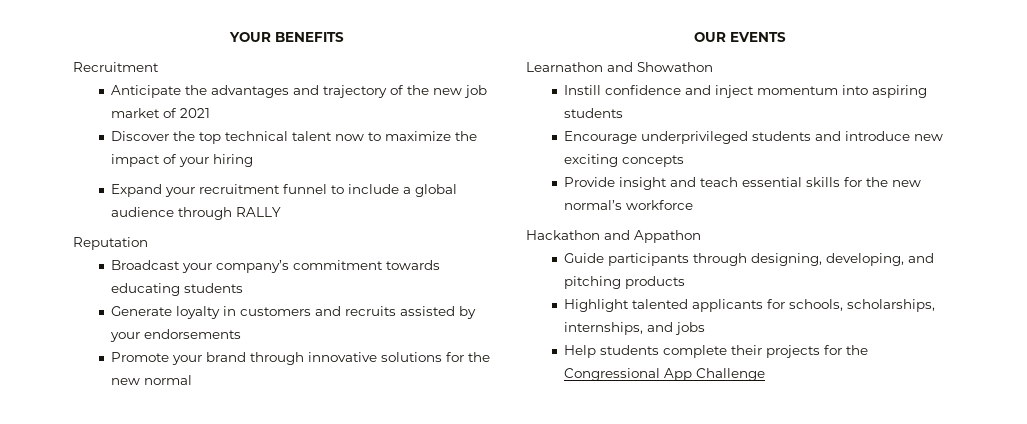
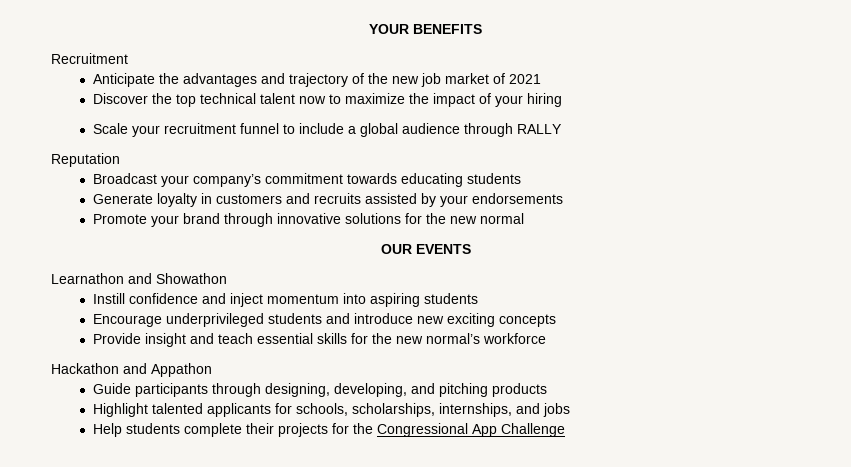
[111,184,163,197] Expand -> [92,123,128,134] Scale

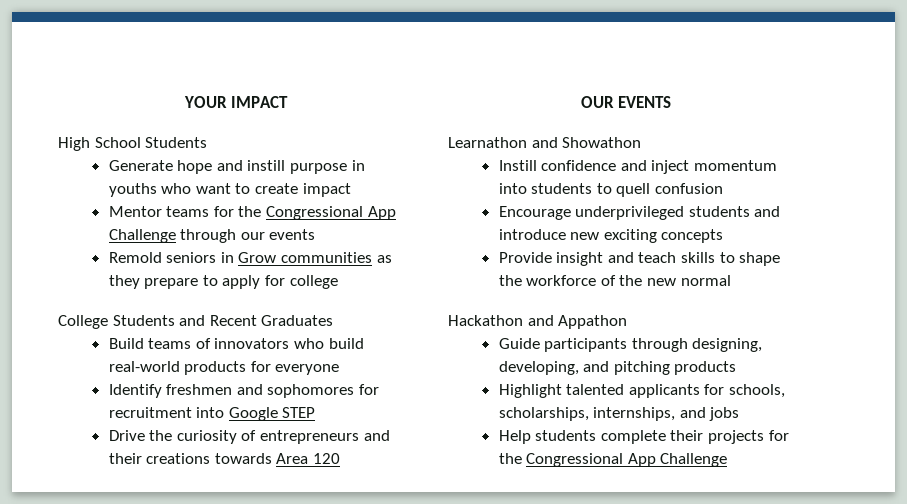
[413,24,482,34] [51,53,128,64] [92,73,541,87] [92,93,562,107] [92,123,562,137] [51,153,120,167] [92,173,521,187] [92,193,563,207] [92,213,524,227] BENEFITS // Recruitment // Anticipate the advantages and trajectory of the new job market of 2021 // Discover the top technical talent now to maximize the impact of your hiring // Scale your recruitment funnel to include a global audience through RALLY // Reputation // Broadcast your company’s commitment towards educating students // Generate loyalty in customers and recruits assisted by your endorsements // Promote your brand through innovative solutions for the new normal -> [231,96,289,108] [58,137,208,151] [108,160,365,174] [108,183,351,197] [108,206,396,220] [108,229,316,243] [108,252,392,263] [108,275,338,289] [58,315,334,329] [108,338,364,349] [108,361,340,375] [108,384,379,398] [108,407,316,421] [108,430,390,444] [108,453,340,464] IMPACT // High School Students // Generate hope and instill purpose in youths who want to create impact // Mentor teams for the Congressional App Challenge through our events // Remold seniors in Grow communities as they prepare to apply for college // College Students and Recent Graduates // Build teams of innovators who build real-world products for everyone // Identify freshmen and sophomores for recruitment into Google STEP // Drive the curiosity of entrepreneurs and their creations towards Area 120
[369,293,478,307] aspiring students -> [531,183,723,197] students to quell confusion
[256,333,546,344] essential skills for the new normal’s workforce -> [680,252,781,266] [498,275,731,286] skills to shape the workforce of the new normal

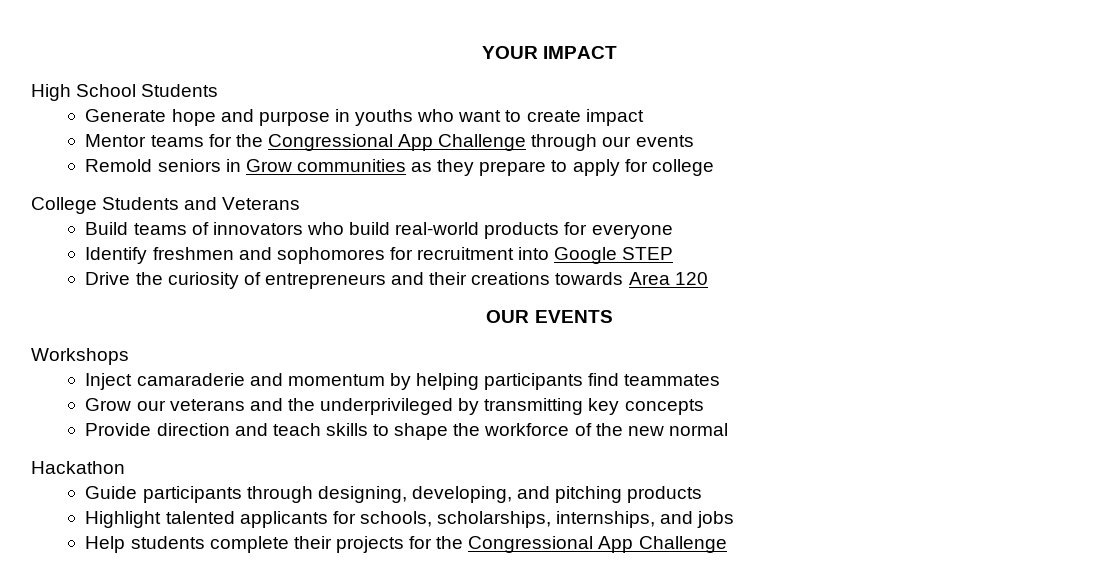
[247,160,286,171] instill -> (254, 115) none
[209,315,334,326] Recent Graduates -> [222,197,301,210] Veterans
[448,137,642,148] [498,160,777,174] [498,183,723,197] [498,206,781,220] [498,229,657,243] Learnathon and Showathon // Instill confidence and inject momentum into students to quell confusion // Encourage underprivileged students and introduce new exciting -> [31,348,129,365] [85,373,721,390] [85,398,620,415] Workshops // Inject camaraderie and momentum by helping participants find teammates // Grow our veterans and the underprivileged by transmitting key
[556,252,604,266] insight -> [156,423,230,436] direction
[527,315,628,329] and Appathon -> (125, 467) none

